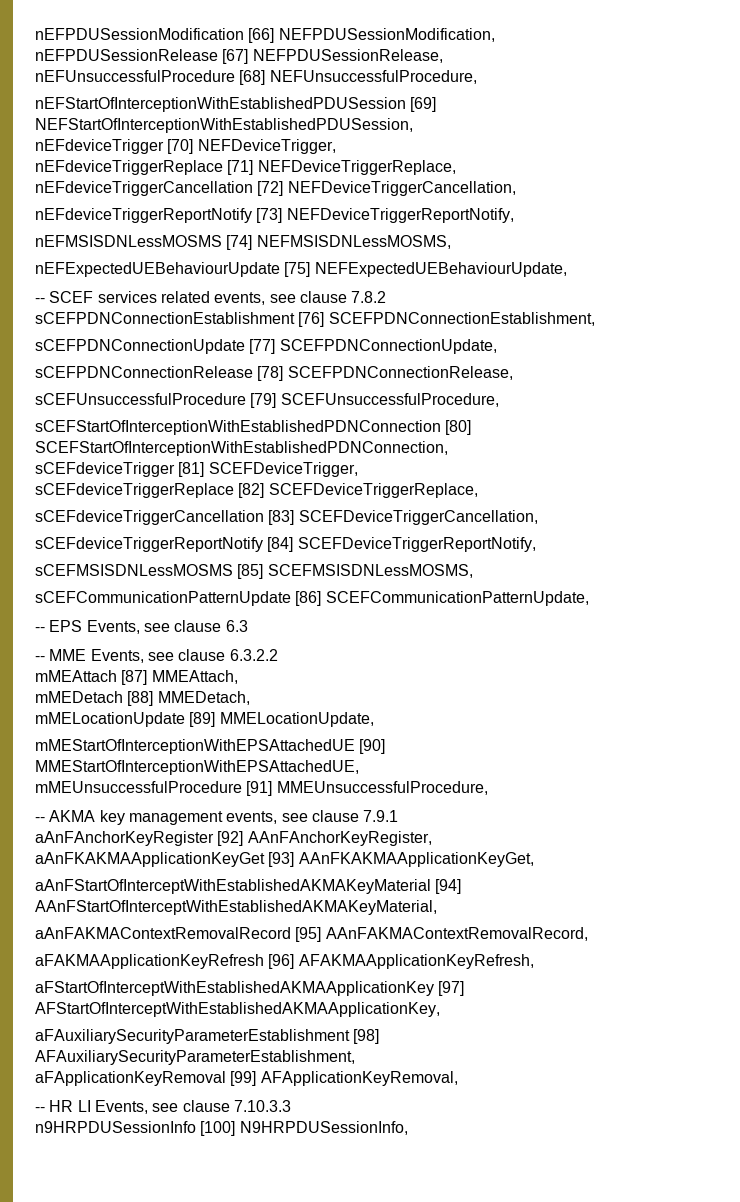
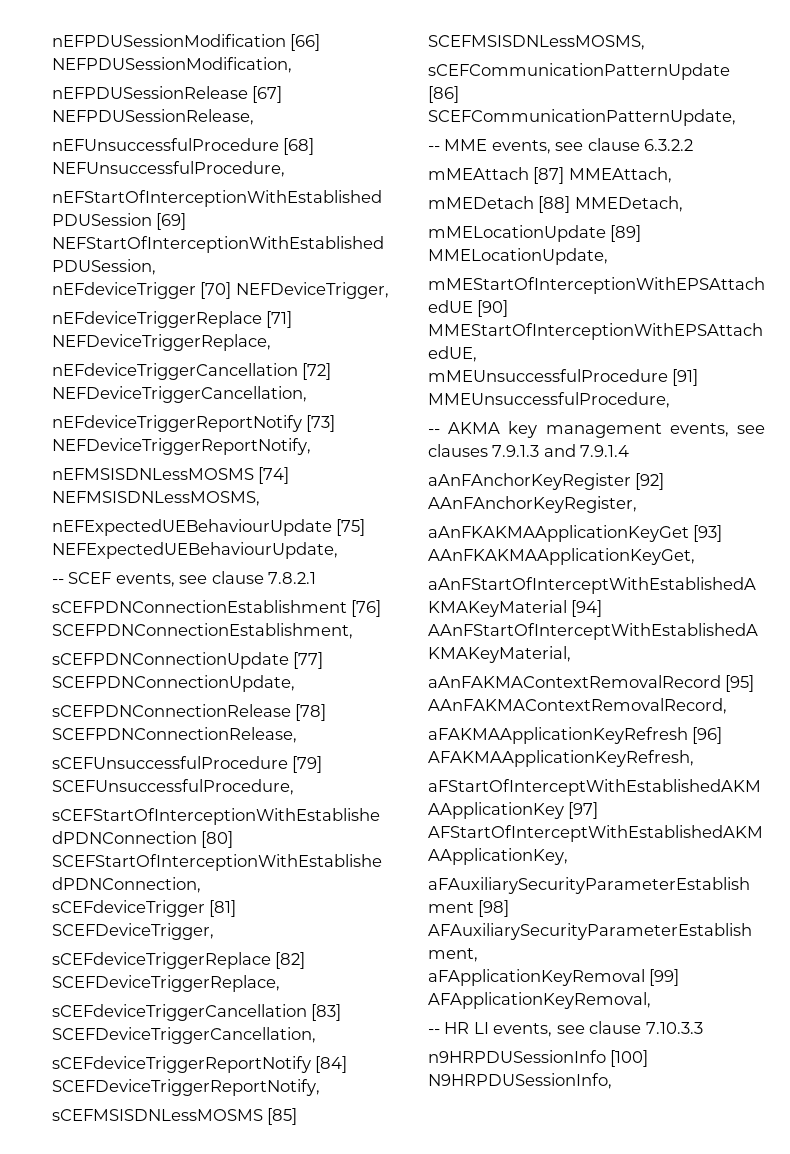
[97,291,387,305] services related events, see clause 7.8.2 -> [115,571,317,587] events, see clause 7.8.2.1
[35,620,248,634] // -- EPS Events, see clause 6.3 -> (736, 117) none
[90,649,144,663] Events, -> [491,140,551,154] events,
[311,810,399,822] clause 7.9.1 -> [428,444,630,457] clauses 7.9.1.3 and 7.9.1.4
[94,1100,148,1114] Events, -> [493,1023,553,1037] events,

